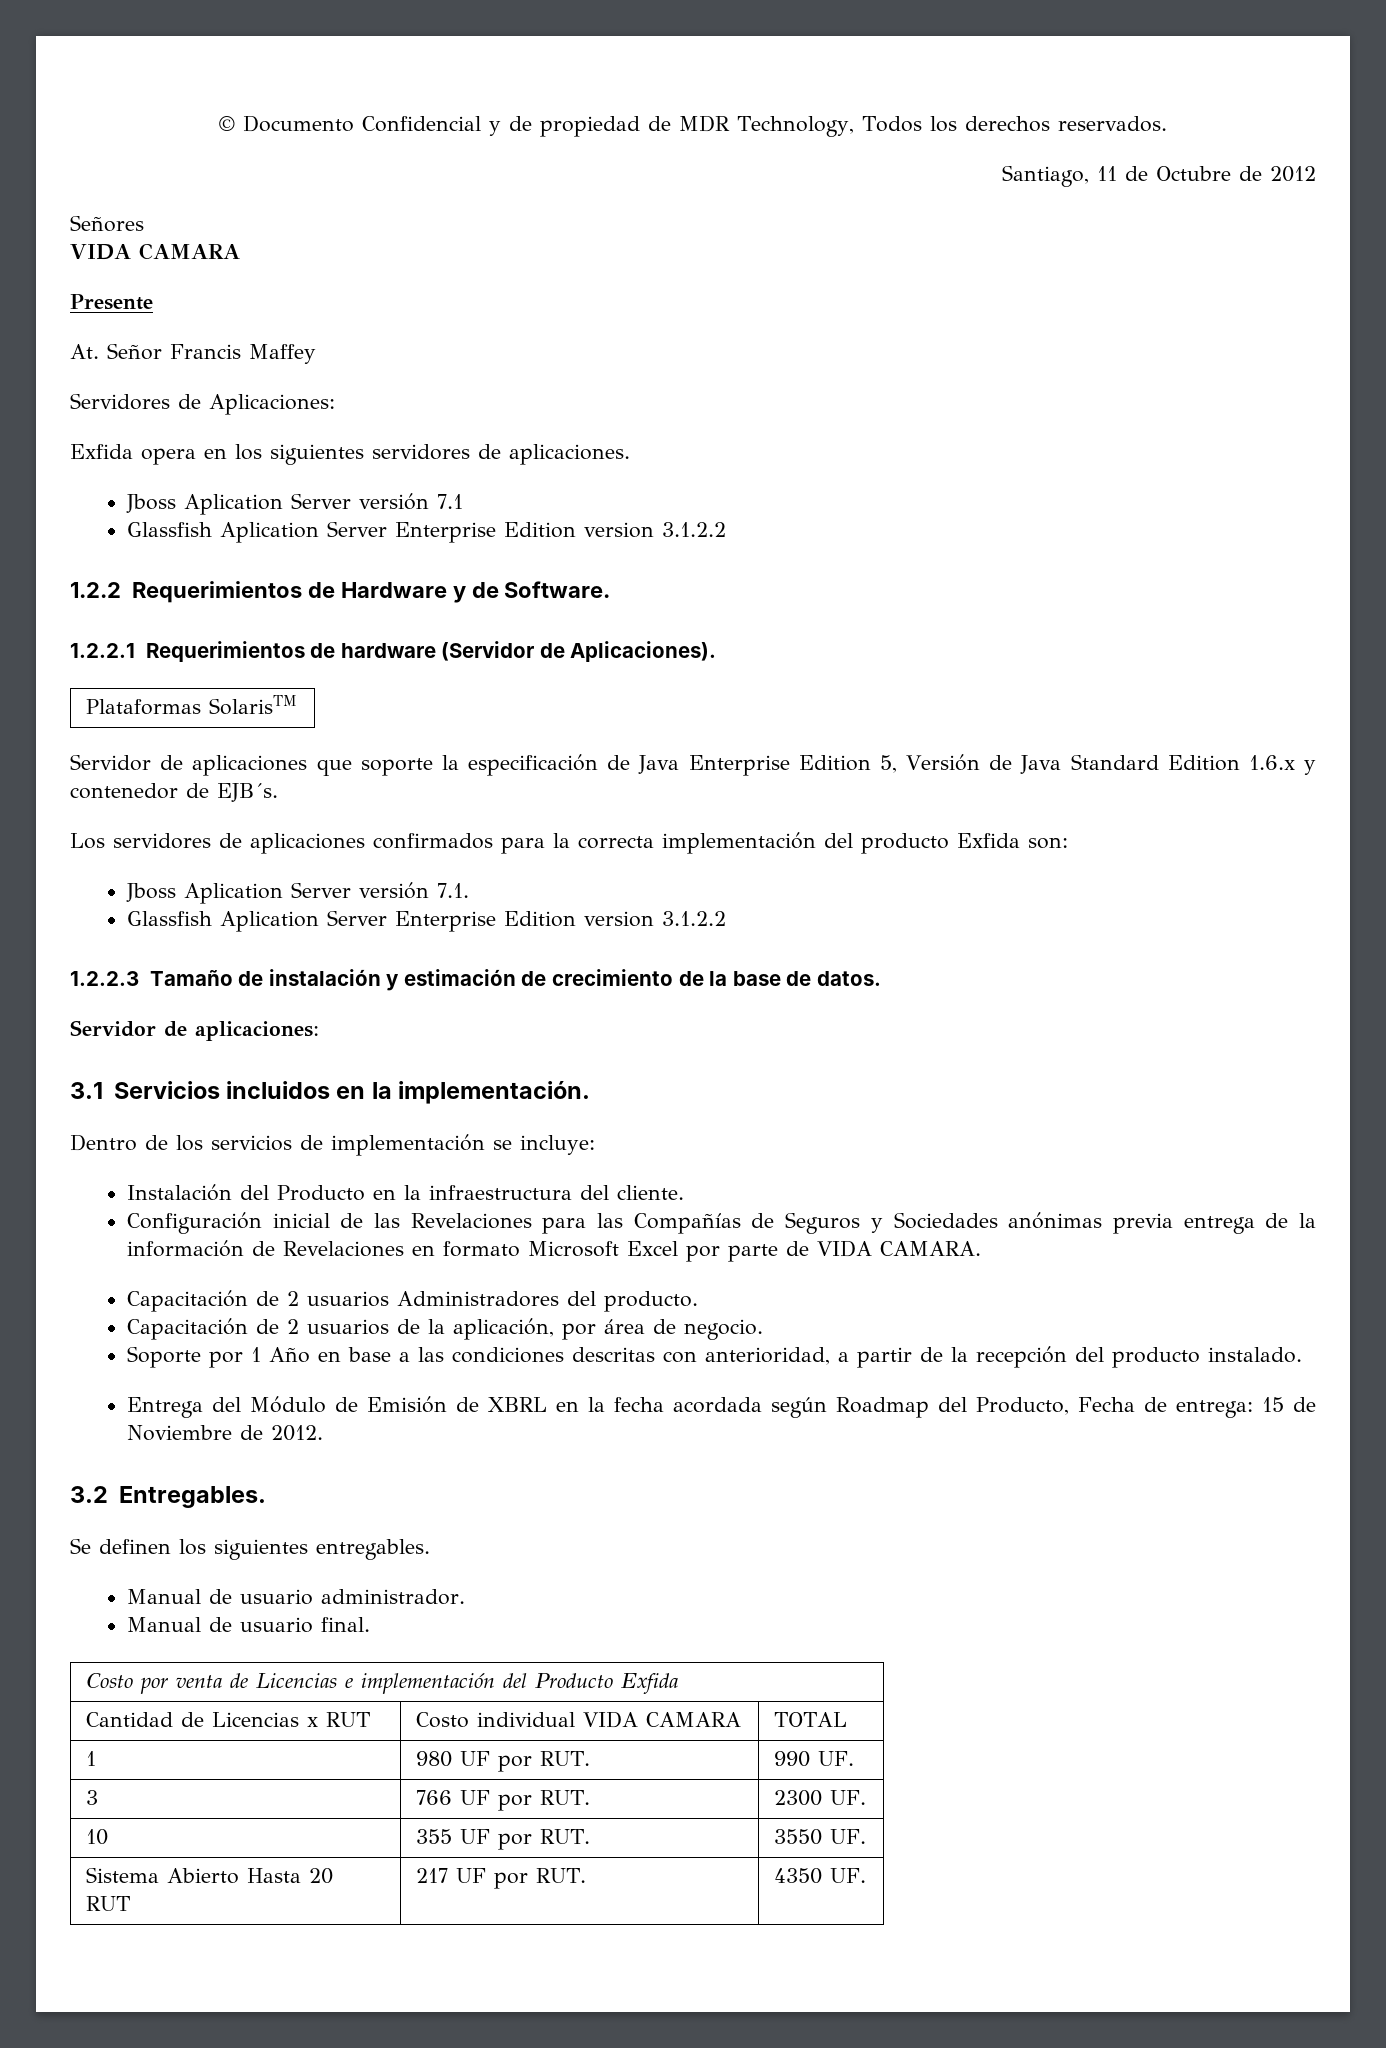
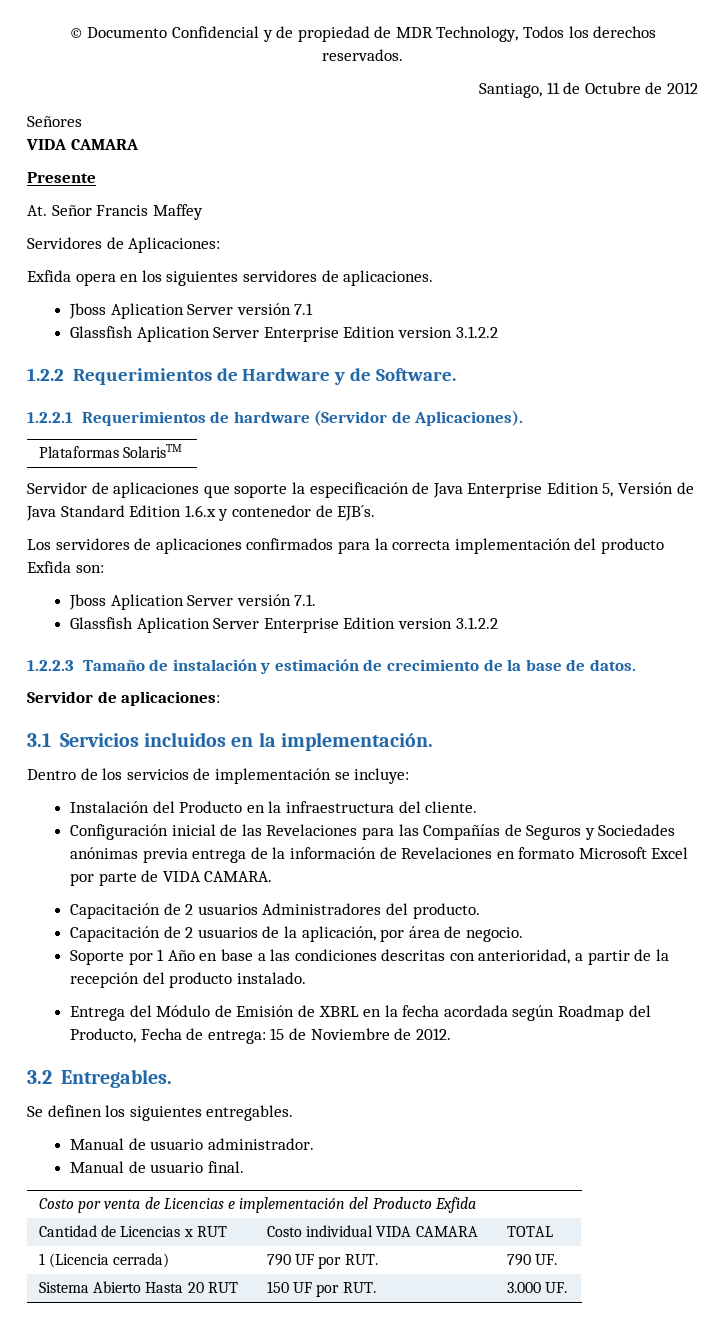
[416,1751,591,1772] [774,1751,855,1767] [86,1790,99,1805] [416,1790,591,1811] [774,1790,867,1806] [86,1829,109,1845] [416,1829,591,1850] [774,1829,823,1845] | 980 UF por RUT. | 990 UF. // 3 | 766 UF por RUT. | 2300 UF. // 10 | 355 UF por RUT. | 3550 -> [49,1253,170,1268] [267,1254,378,1269] [507,1254,532,1266] (Licencia cerrada) | 790 UF por RUT. | 790
[416,1868,587,1889] [774,1868,823,1884] 217 UF por RUT. | 4350 -> [267,1281,376,1297] [507,1282,542,1293] 150 UF por RUT. | 3.000

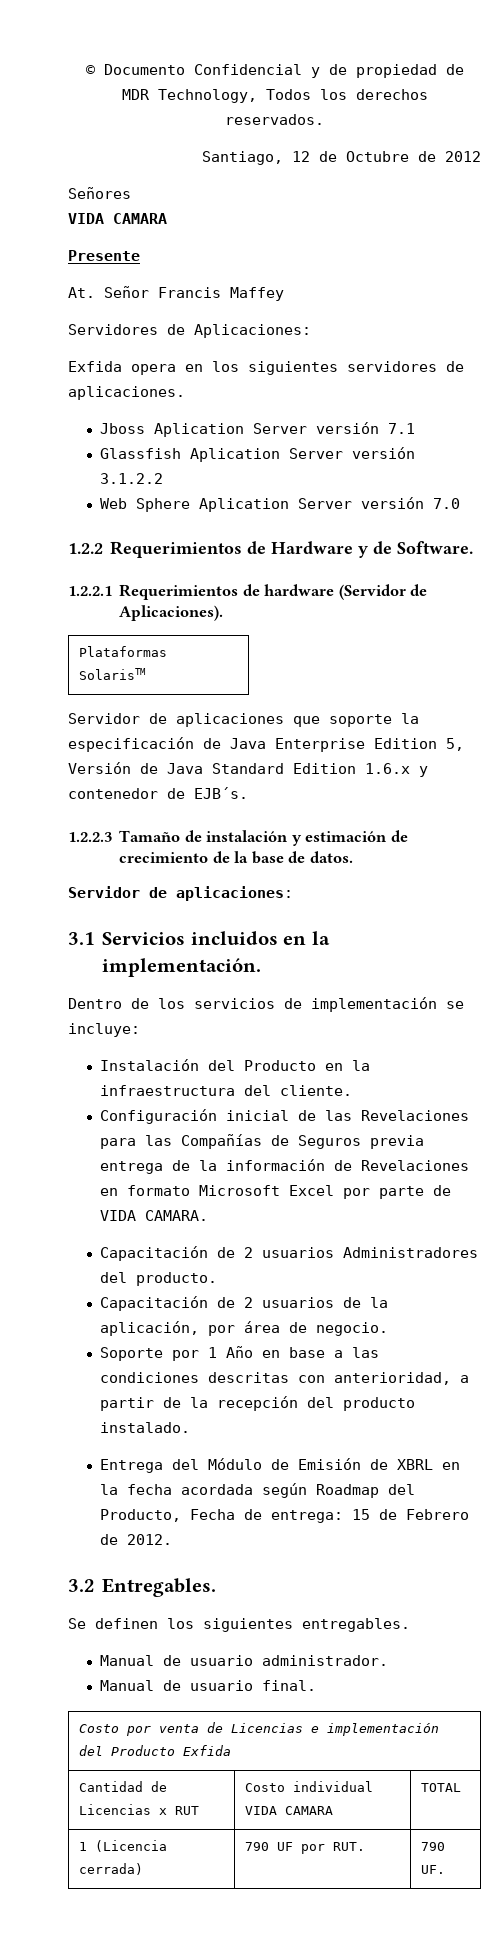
[546,82,560,94] 11 -> [292,151,310,162] 12
[263,326,498,342] Enterprise Edition version 3.1.2.2 -> [352,447,416,459] [100,473,164,484] [100,497,461,512] versión 3.1.2.2 // Web Sphere Aplication Server versión 7.0
[27,538,664,554] [27,561,104,573] [68,594,317,610] [69,617,498,633] // Los servidores de aplicaciones confirmados para la correcta implementación del producto Exfida son: // Jboss Aplication Server versión 7.1. // Glassfish Aplication Server Enterprise Edition version 3.1.2.2 -> (248, 793) none
[584,824,676,840] [69,847,138,859] y Sociedades anónimas -> (362, 1142) none
[310,1028,390,1040] Noviembre -> [406,1509,470,1520] Febrero
[39,1281,238,1293] [267,1281,376,1297] [507,1282,568,1293] // Sistema Abierto Hasta 20 RUT | 150 UF por RUT. | 3.000 UF. -> (445, 1869) none

